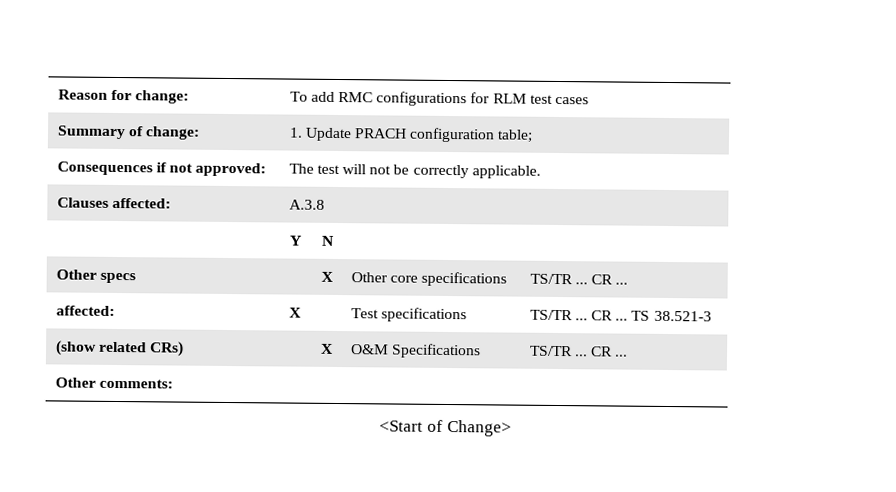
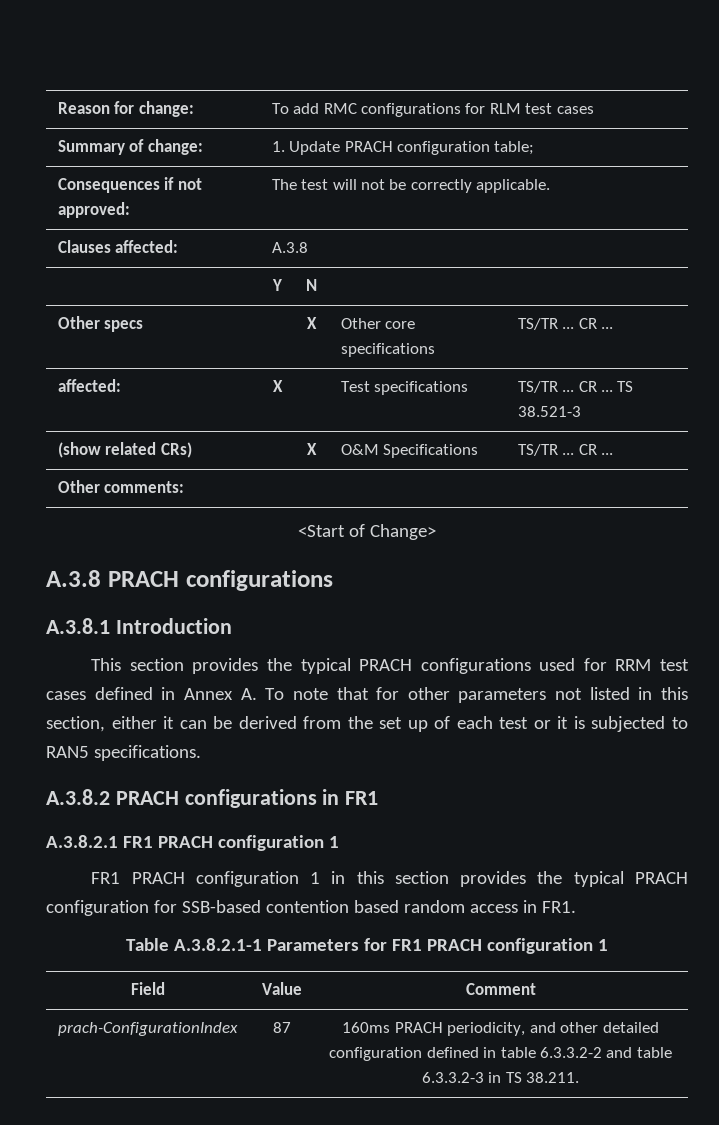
(512, 428) none -> [46,570,333,591] [46,618,232,634] [91,658,689,674] [46,687,688,703] [46,716,689,732] [46,745,201,761] [46,789,379,808] [46,835,339,851] [91,871,689,887] [46,900,576,916] [126,938,608,954] [131,982,165,995] [261,982,302,995] [465,983,536,995] [57,1022,238,1036] [272,1022,291,1033] [342,1022,659,1036] [329,1047,672,1061] [421,1072,580,1083] // A.3.8 PRACH configurations // A.3.8.1 Introduction // This section provides the typical PRACH configurations used for RRM test cases defined in Annex A. To note that for other parameters not listed in this section, either it can be derived from the set up of each test or it is subjected to RAN5 specifications. // A.3.8.2 PRACH configurations in FR1 // A.3.8.2.1 FR1 PRACH configuration 1 // FR1 PRACH configuration 1 in this section provides the typical PRACH configuration for SSB-based contention based random access in FR1. // Table A.3.8.2.1-1 Parameters for FR1 PRACH configuration 1 // Field | Value | Comment // prach-ConfigurationIndex | 87 | 160ms PRACH periodicity, and other detailed configuration defined in table 6.3.3.2-2 and table 6.3.3.2-3 in TS 38.211.

